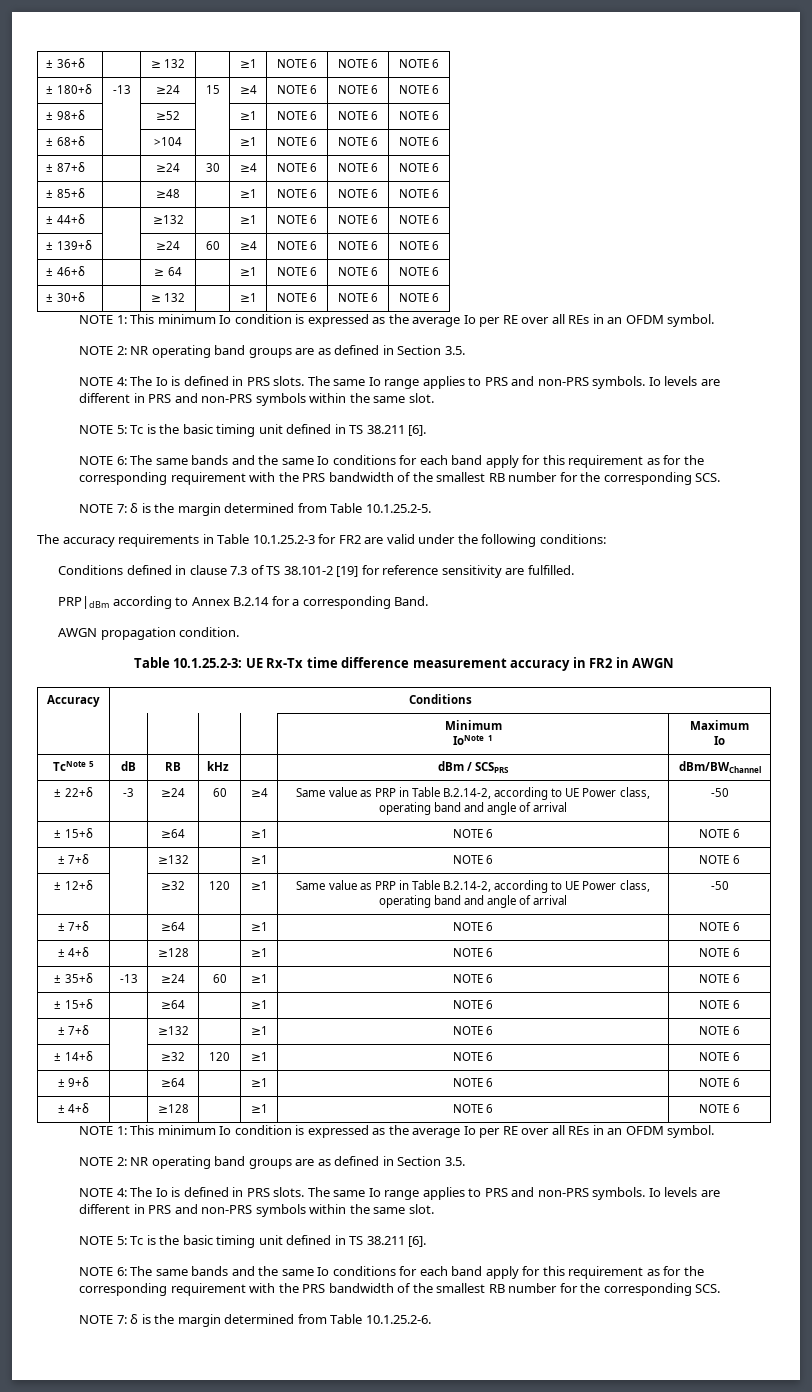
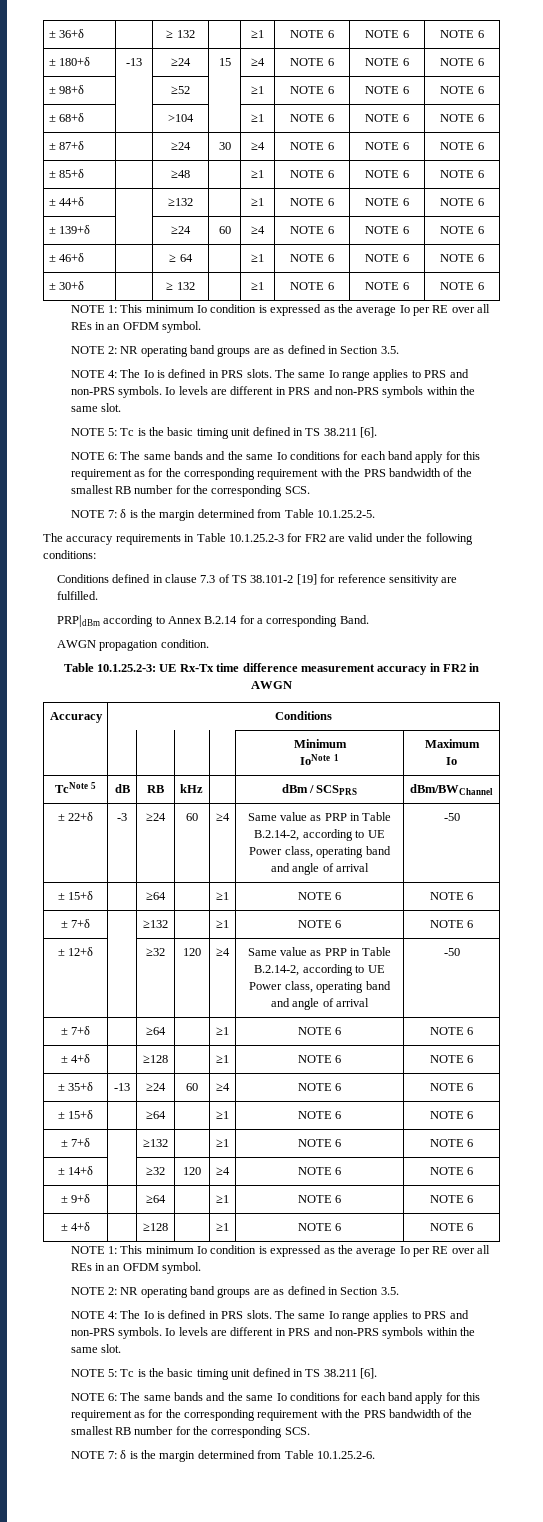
[250,881,268,890] ≥1 -> [216,948,230,956] ≥4
[250,974,268,983] ≥1 -> [216,1083,230,1091] ≥4
[250,1052,268,1061] ≥1 -> [216,1167,230,1175] ≥4

